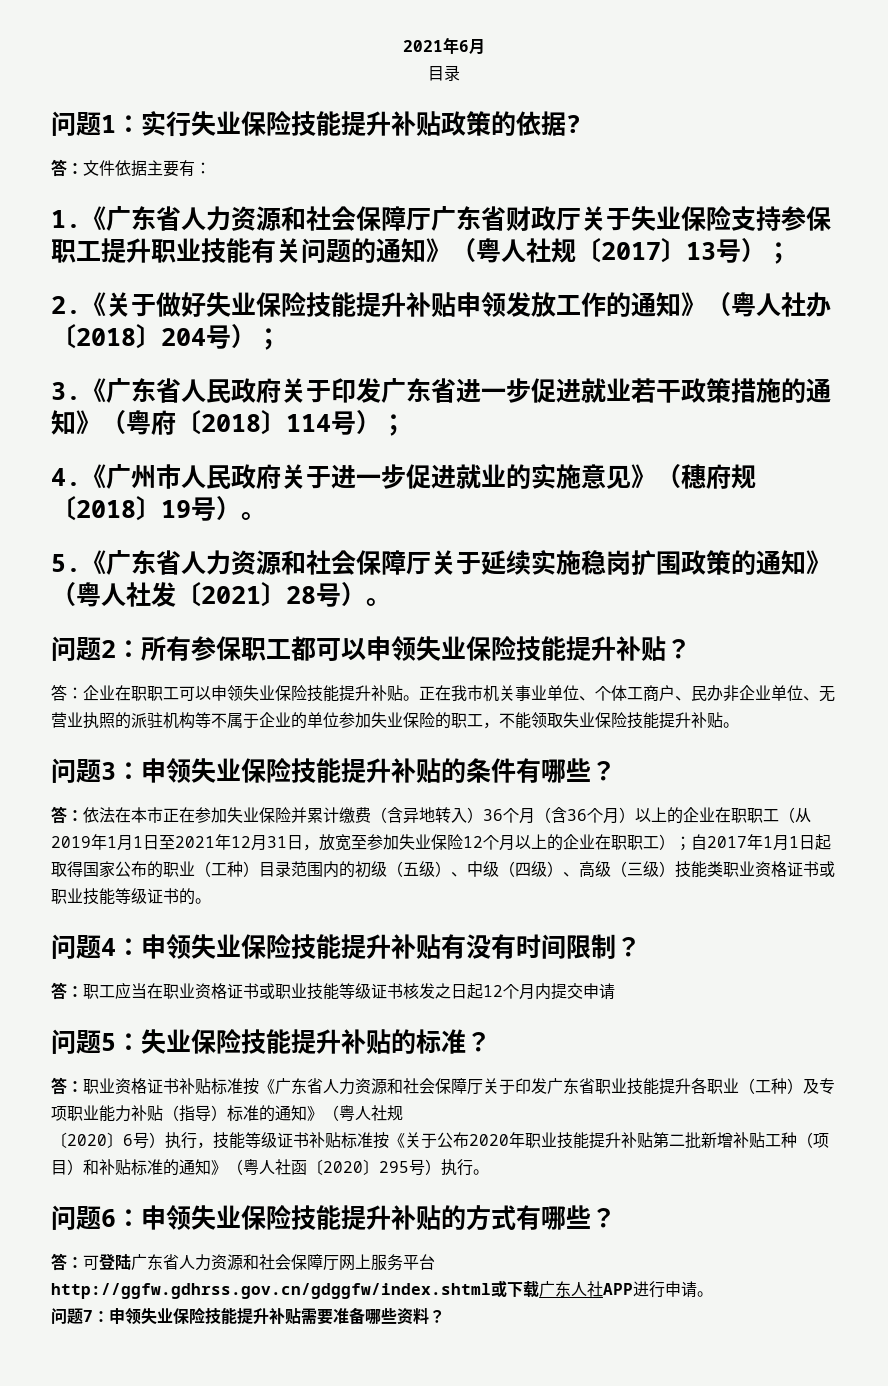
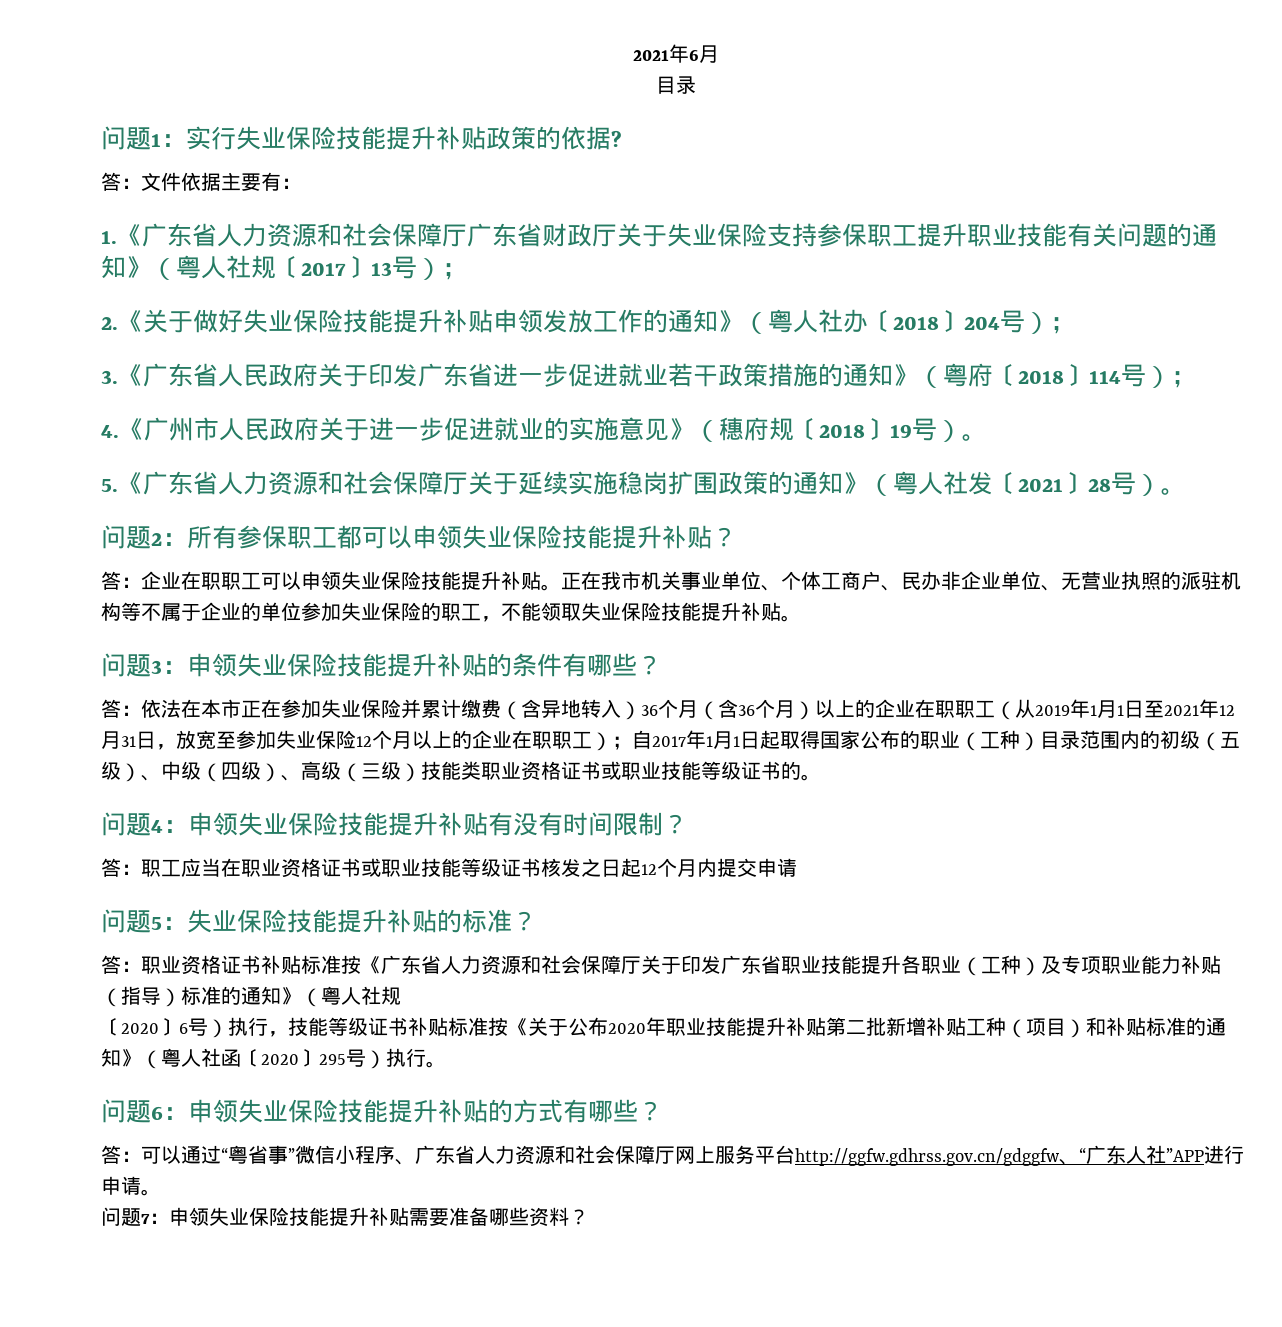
[99,1253,131,1270] 登陆 -> [161,1145,415,1165] 以通过“粤省事”微信小程序、
[51,1280,539,1299] http://ggfw.gdhrss.gov.cn/gdggfw/index.shtml或下载 -> [795,1147,1086,1166] http://ggfw.gdhrss.gov.cn/gdggfw、“
[603,1283,633,1295] APP -> [1166,1148,1204,1162] ”APP

